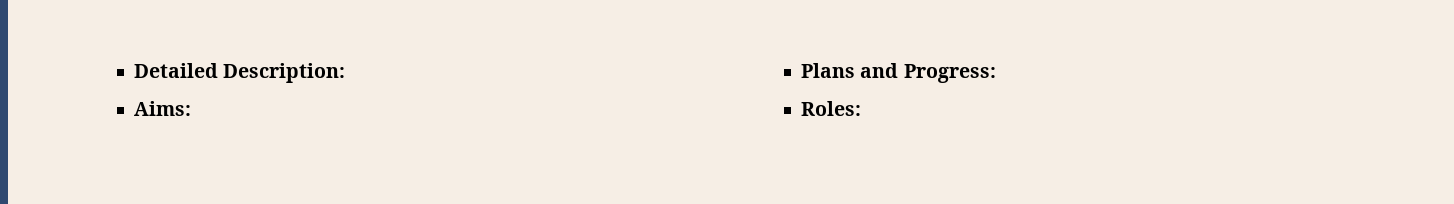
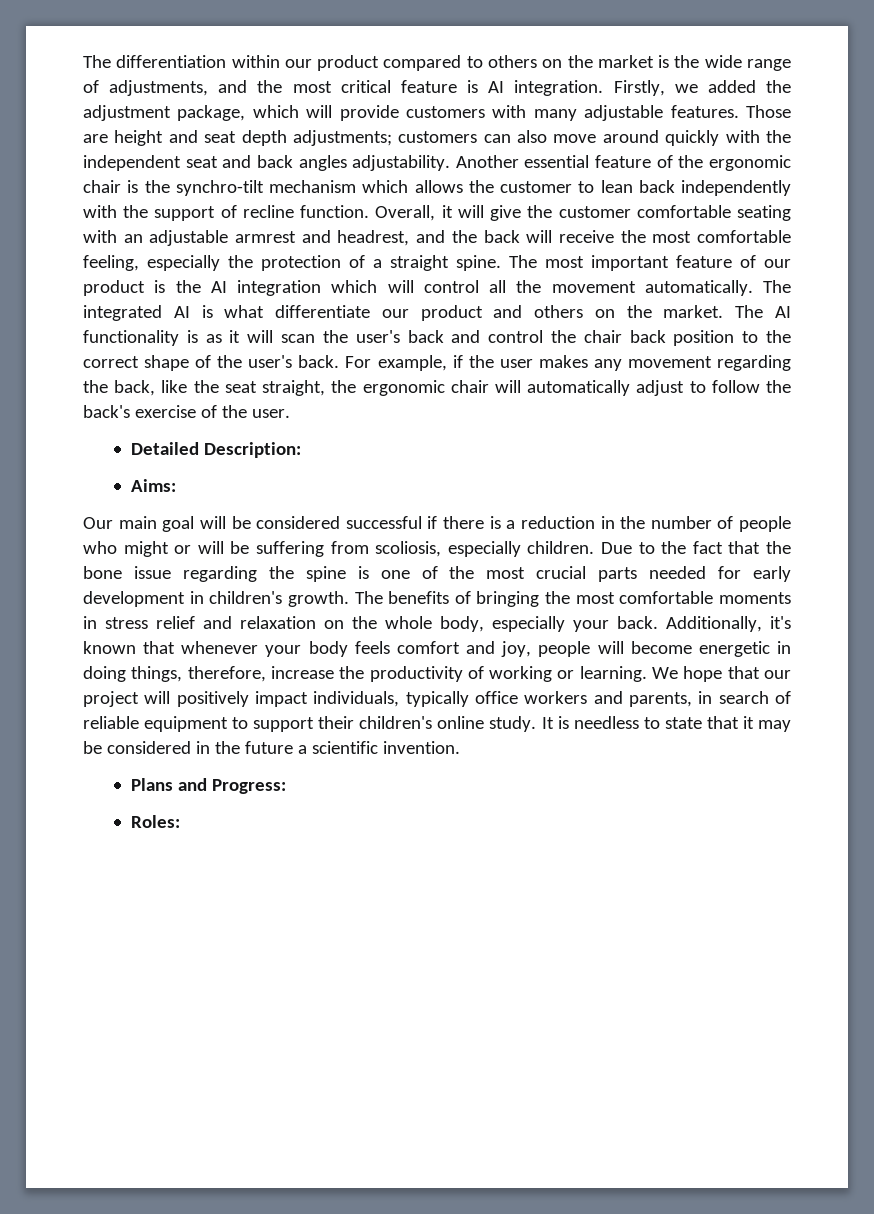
[134,63,346,83] [134,101,192,116] Detailed Description: // Aims: -> [83,55,792,71] [83,80,791,96] [83,105,791,121] [83,130,791,146] [83,155,791,171] [83,180,791,196] [83,205,791,221] [83,230,791,246] [83,255,791,271] [83,280,791,296] [83,305,791,321] [83,330,791,346] [83,355,791,371] [83,380,791,396] [83,405,290,418] [131,442,302,458] [131,479,177,492] [83,516,791,532] [83,541,792,557] [83,566,792,582] [83,591,791,607] [83,616,791,632] [83,641,791,657] [83,666,791,682] [83,691,791,707] [83,716,792,732] [83,741,460,754] The differentiation within our product compared to others on the market is the wide range of adjustments, and the most critical feature is AI integration. Firstly, we added the adjustment package, which will provide customers with many adjustable features. Those are height and seat depth adjustments; customers can also move around quickly with the independent seat and back angles adjustability. Another essential feature of the ergonomic chair is the synchro-tilt mechanism which allows the customer to lean back independently with the support of recline function. Overall, it will give the customer comfortable seating with an adjustable armrest and headrest, and the back will receive the most comfortable feeling, especially the protection of a straight spine. The most important feature of our product is the AI integration which will control all the movement automatically. The integrated AI is what differentiate our product and others on the market. The AI functionality is as it will scan the user's back and control the chair back position to the correct shape of the user's back. For example, if the user makes any movement regarding the back, like the seat straight, the ergonomic chair will automatically adjust to follow the back's exercise of the user. // Detailed Description: // Aims: // Our main goal will be considered successful if there is a reduction in the number of people who might or will be suffering from scoliosis, especially children. Due to the fact that the bone issue regarding the spine is one of the most crucial parts needed for early development in children's growth. The benefits of bringing the most comfortable moments in stress relief and relaxation on the whole body, especially your back. Additionally, it's known that whenever your body feels comfort and joy, people will become energetic in doing things, therefore, increase the productivity of working or learning. We hope that our project will positively impact individuals, typically office workers and parents, in search of reliable equipment to support their children's online study. It is needless to state that it may be considered in the future a scientific invention.

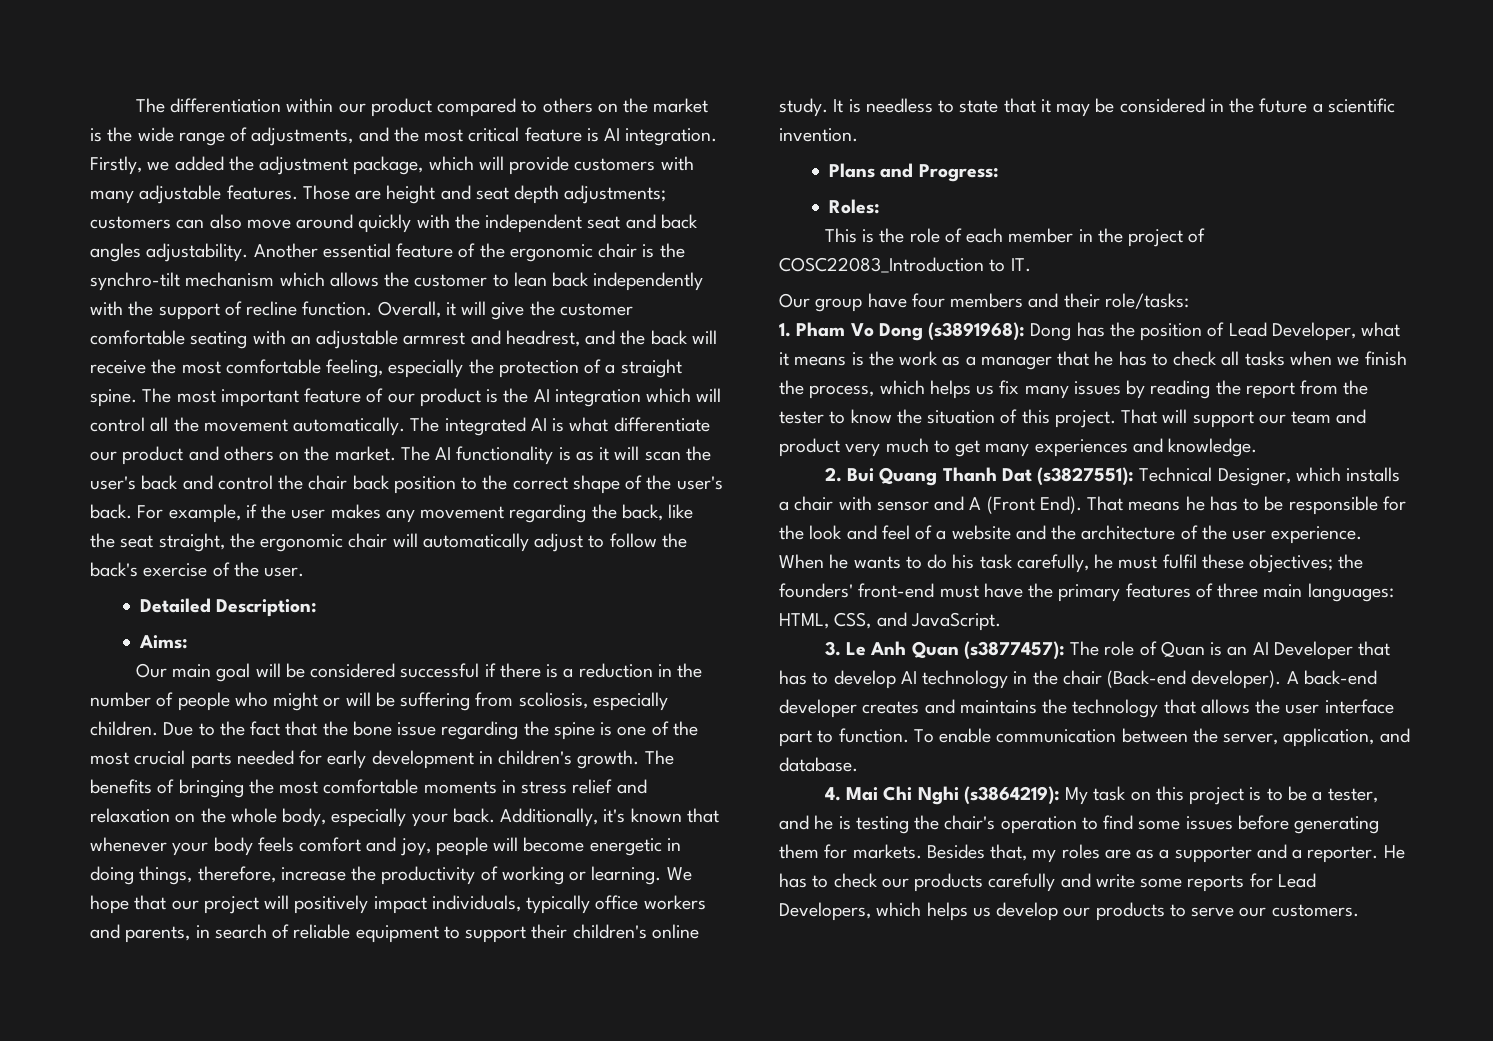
(181, 821) none -> [824,228,1206,247] [779,257,1031,273] [779,293,1189,312] [779,322,1401,341] [779,351,1407,370] [779,380,1369,399] [779,409,1367,428] [779,438,1258,457] [824,467,1401,486] [779,496,1406,515] [779,525,1363,544] [779,554,1364,573] [779,583,1394,602] [779,612,1001,631] [824,641,1391,660] [779,670,1377,689] [779,699,1394,718] [779,728,1410,747] [779,757,858,772] [824,786,1378,805] [779,815,1380,834] [779,844,1405,863] [779,873,1316,892] [779,902,1359,921] // This is the role of each member in the project of COSC22083_Introduction to IT. // Our group have four members and their role/tasks: // 1. Pham Vo Dong (s3891968): Dong has the position of Lead Developer, what it means is the work as a manager that he has to check all tasks when we finish the process, which helps us fix many issues by reading the report from the tester to know the situation of this project. That will support our team and product very much to get many experiences and knowledge. // 2. Bui Quang Thanh Dat (s3827551): Technical Designer, which installs a chair with sensor and A (Front End). That means he has to be responsible for the look and feel of a website and the architecture of the user experience. When he wants to do his task carefully, he must fulfil these objectives; the founders' front-end must have the primary features of three main languages: HTML, CSS, and JavaScript. // 3. Le Anh Quan (s3877457): The role of Quan is an AI Developer that has to develop AI technology in the chair (Back-end developer). A back-end developer creates and maintains the technology that allows the user interface part to function. To enable communication between the server, application, and database. // 4. Mai Chi Nghi (s3864219): My task on this project is to be a tester, and he is testing the chair's operation to find some issues before generating them for markets. Besides that, my roles are as a supporter and a reporter. He has to check our products carefully and write some reports for Lead Developers, which helps us develop our products to serve our customers.

